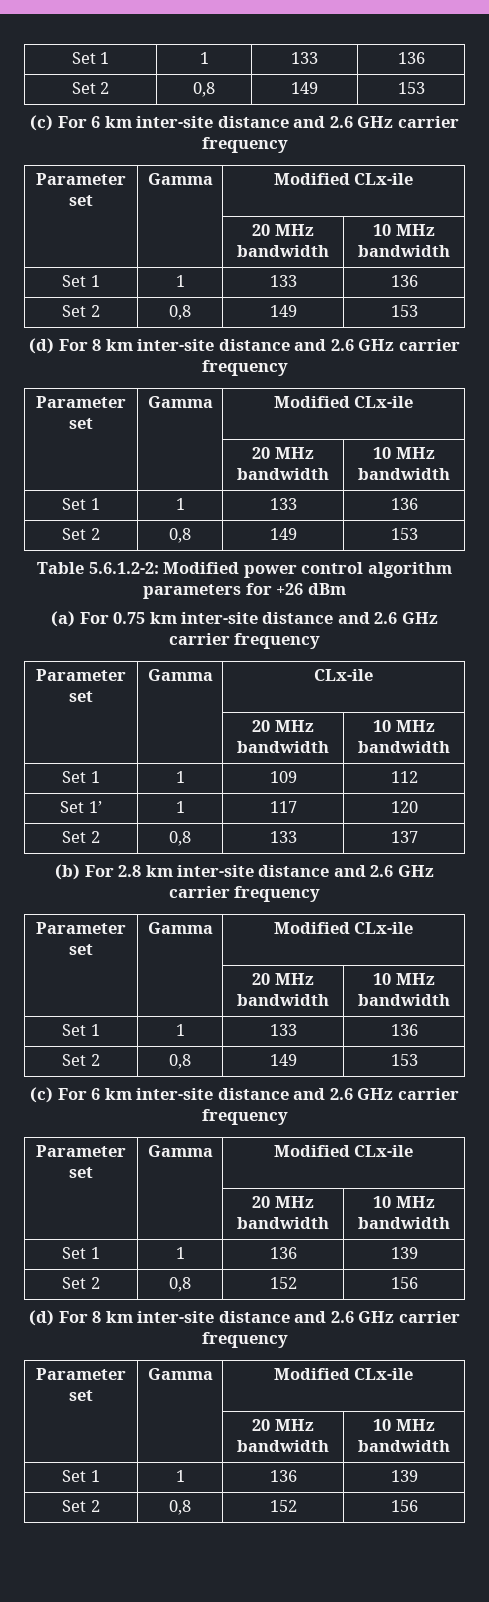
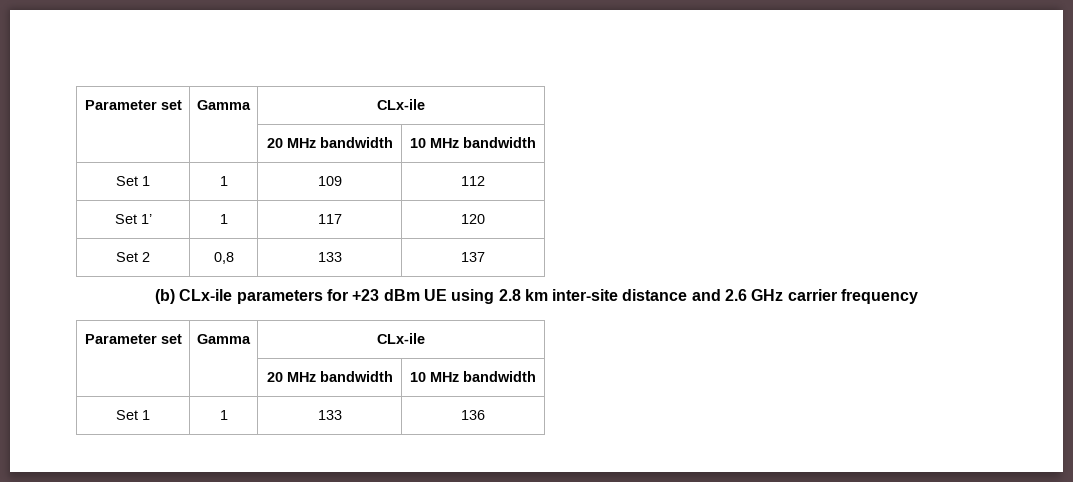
[71,52,110,64] [199,52,209,64] [291,52,318,64] [397,52,425,64] [71,82,110,94] [193,82,215,97] [291,82,318,94] [397,82,425,94] [30,115,459,131] [201,137,288,153] [36,173,126,185] [69,195,93,206] [147,173,213,185] [273,173,414,185] [252,224,314,236] [237,245,329,257] [373,224,435,236] [358,245,450,257] [62,275,100,287] [175,275,185,287] [269,275,297,287] [390,275,418,287] [62,305,100,317] [169,305,191,320] [269,305,297,317] [390,305,418,317] [29,338,460,354] [201,360,288,376] [36,396,126,408] [69,418,93,429] [147,396,213,408] [273,396,414,408] [252,447,314,459] [237,468,329,480] [373,447,435,459] [358,468,450,480] [62,498,100,510] [175,498,185,510] [269,498,297,510] [390,498,418,510] [62,528,100,540] [169,528,191,543] [269,528,297,540] [390,528,418,540] [37,562,452,578] [143,583,346,599] [51,611,438,627] [168,633,321,649] Set 1 | 1 | 133 | 136 // Set 2 | 0,8 | 149 | 153 // (c) For 6 km inter-site distance and 2.6 GHz carrier frequency // Parameter set | Gamma | Modified CLx-ile // | | 20 MHz bandwidth | 10 MHz bandwidth // Set 1 | 1 | 133 | 136 // Set 2 | 0,8 | 149 | 153 // (d) For 8 km inter-site distance and 2.6 GHz carrier frequency // Parameter set | Gamma | Modified CLx-ile // | | 20 MHz bandwidth | 10 MHz bandwidth // Set 1 | 1 | 133 | 136 // Set 2 | 0,8 | 149 | 153 // Table 5.6.1.2-2: Modified power control algorithm parameters for +26 dBm // (a) For 0.75 km inter-site distance and 2.6 GHz carrier frequency // -> (84, 105) none
[84,865,114,877] For -> [179,289,495,304] CLx-ile parameters for +23 dBm UE using
[273,922,350,934] Modified -> (251, 339) none
[62,1054,100,1066] [169,1054,191,1069] [269,1054,297,1066] [390,1054,418,1066] [30,1087,459,1103] [201,1109,288,1125] [36,1145,126,1157] [69,1167,93,1178] [147,1145,213,1157] [273,1145,414,1157] [252,1196,314,1208] [237,1217,329,1229] [373,1196,435,1208] [358,1217,450,1229] [62,1247,100,1259] [175,1247,185,1259] [269,1247,297,1259] [390,1247,418,1259] [62,1277,100,1289] [169,1277,191,1292] [269,1277,297,1289] [390,1277,418,1289] [29,1310,460,1326] [201,1332,288,1348] [36,1368,126,1380] [69,1390,93,1401] [147,1368,213,1380] [273,1368,414,1380] [252,1419,314,1431] [237,1440,329,1452] [373,1419,435,1431] [358,1440,450,1452] [62,1470,100,1482] [175,1470,185,1482] [269,1470,297,1482] [390,1470,418,1482] [62,1500,100,1512] [169,1500,191,1515] [269,1500,297,1512] [390,1500,418,1512] // Set 2 | 0,8 | 149 | 153 // (c) For 6 km inter-site distance and 2.6 GHz carrier frequency // Parameter set | Gamma | Modified CLx-ile // | | 20 MHz bandwidth | 10 MHz bandwidth // Set 1 | 1 | 136 | 139 // Set 2 | 0,8 | 152 | 156 // (d) For 8 km inter-site distance and 2.6 GHz carrier frequency // Parameter set | Gamma | Modified CLx-ile // | | 20 MHz bandwidth | 10 MHz bandwidth // Set 1 | 1 | 136 | 139 // Set 2 | 0,8 | 152 | 156 -> (485, 415) none

